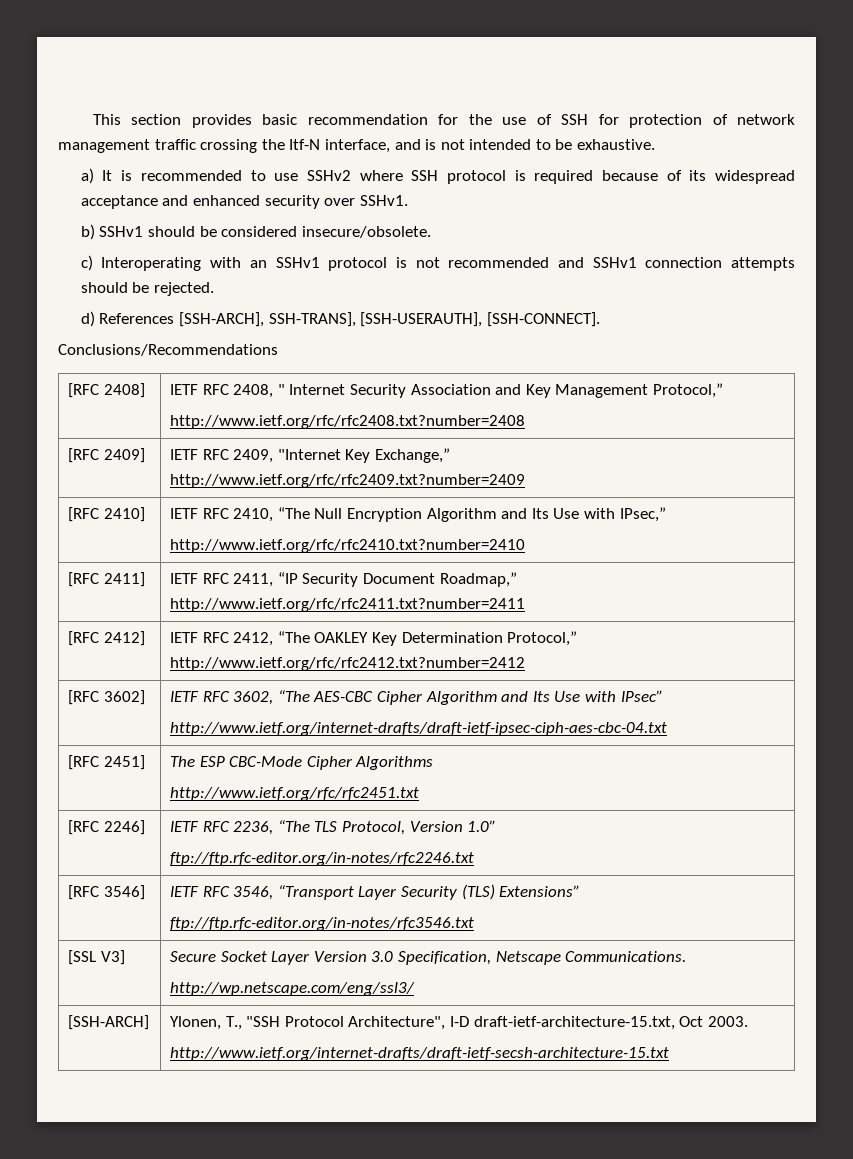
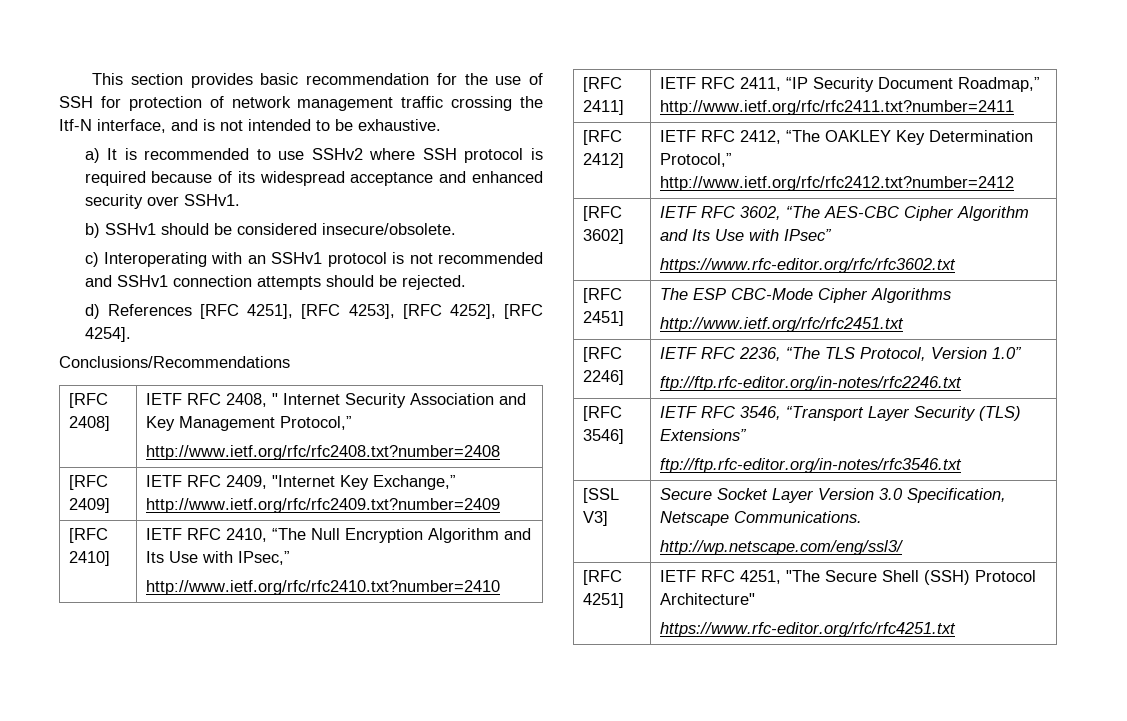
[178,312,600,327] [SSH-ARCH], SSH-TRANS], [SSH-USERAUTH], [SSH-CONNECT]. -> [199,304,543,319] [84,327,131,342] [RFC 4251], [RFC 4253], [RFC 4252], [RFC 4254].
[170,722,668,736] http://www.ietf.org/internet-drafts/draft-ietf-ipsec-ciph-aes-cbc-04.txt -> [660,258,957,273] https://www.rfc-editor.org/rfc/rfc3602.txt
[68,1015,150,1030] [170,1016,748,1030] [170,1047,670,1061] [SSH-ARCH] | Ylonen, T., "SSH Protocol Architecture", I-D draft-ietf-architecture-15.txt, Oct 2003. // http://www.ietf.org/internet-drafts/draft-ietf-secsh-architecture-15.txt -> [583,570,623,585] [583,593,625,608] [660,570,1037,585] [660,593,756,605] [660,622,957,637] [RFC 4251] | IETF RFC 4251, "The Secure Shell (SSH) Protocol Architecture" // https://www.rfc-editor.org/rfc/rfc4251.txt

